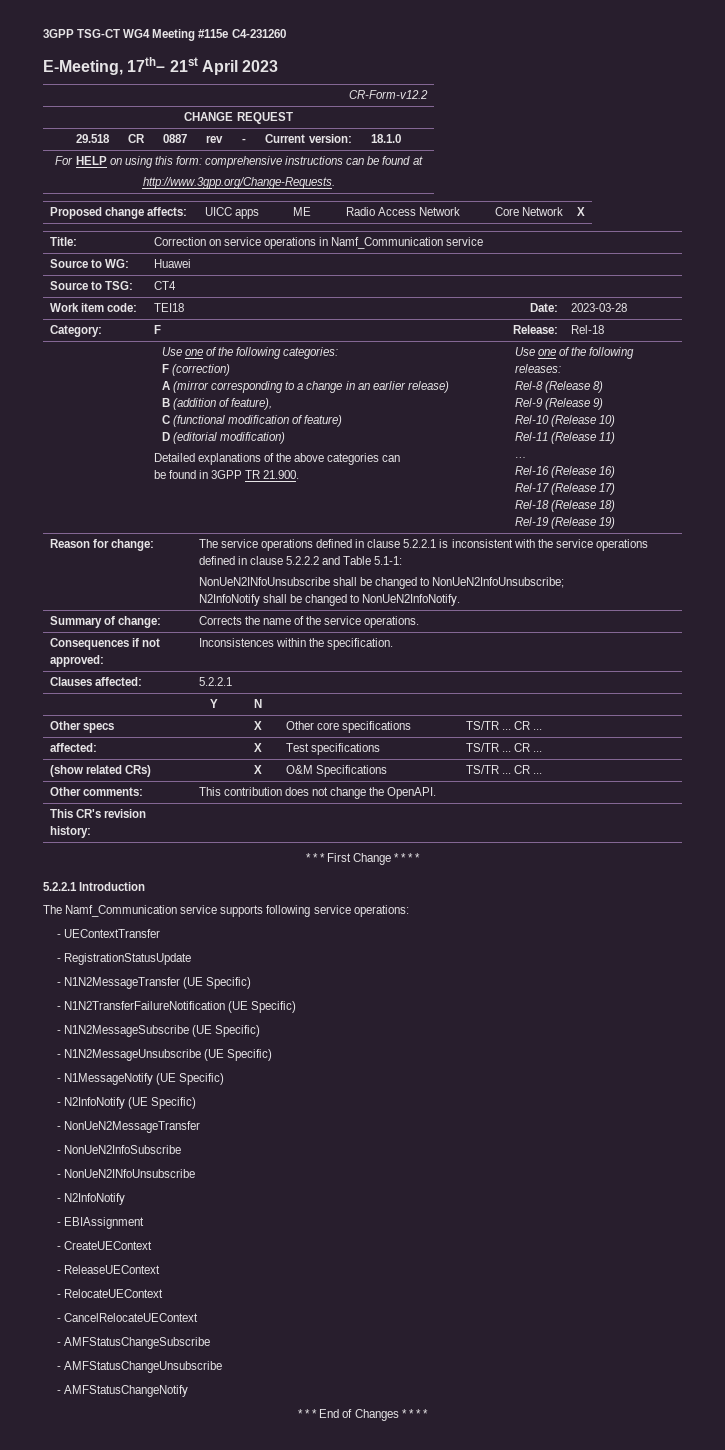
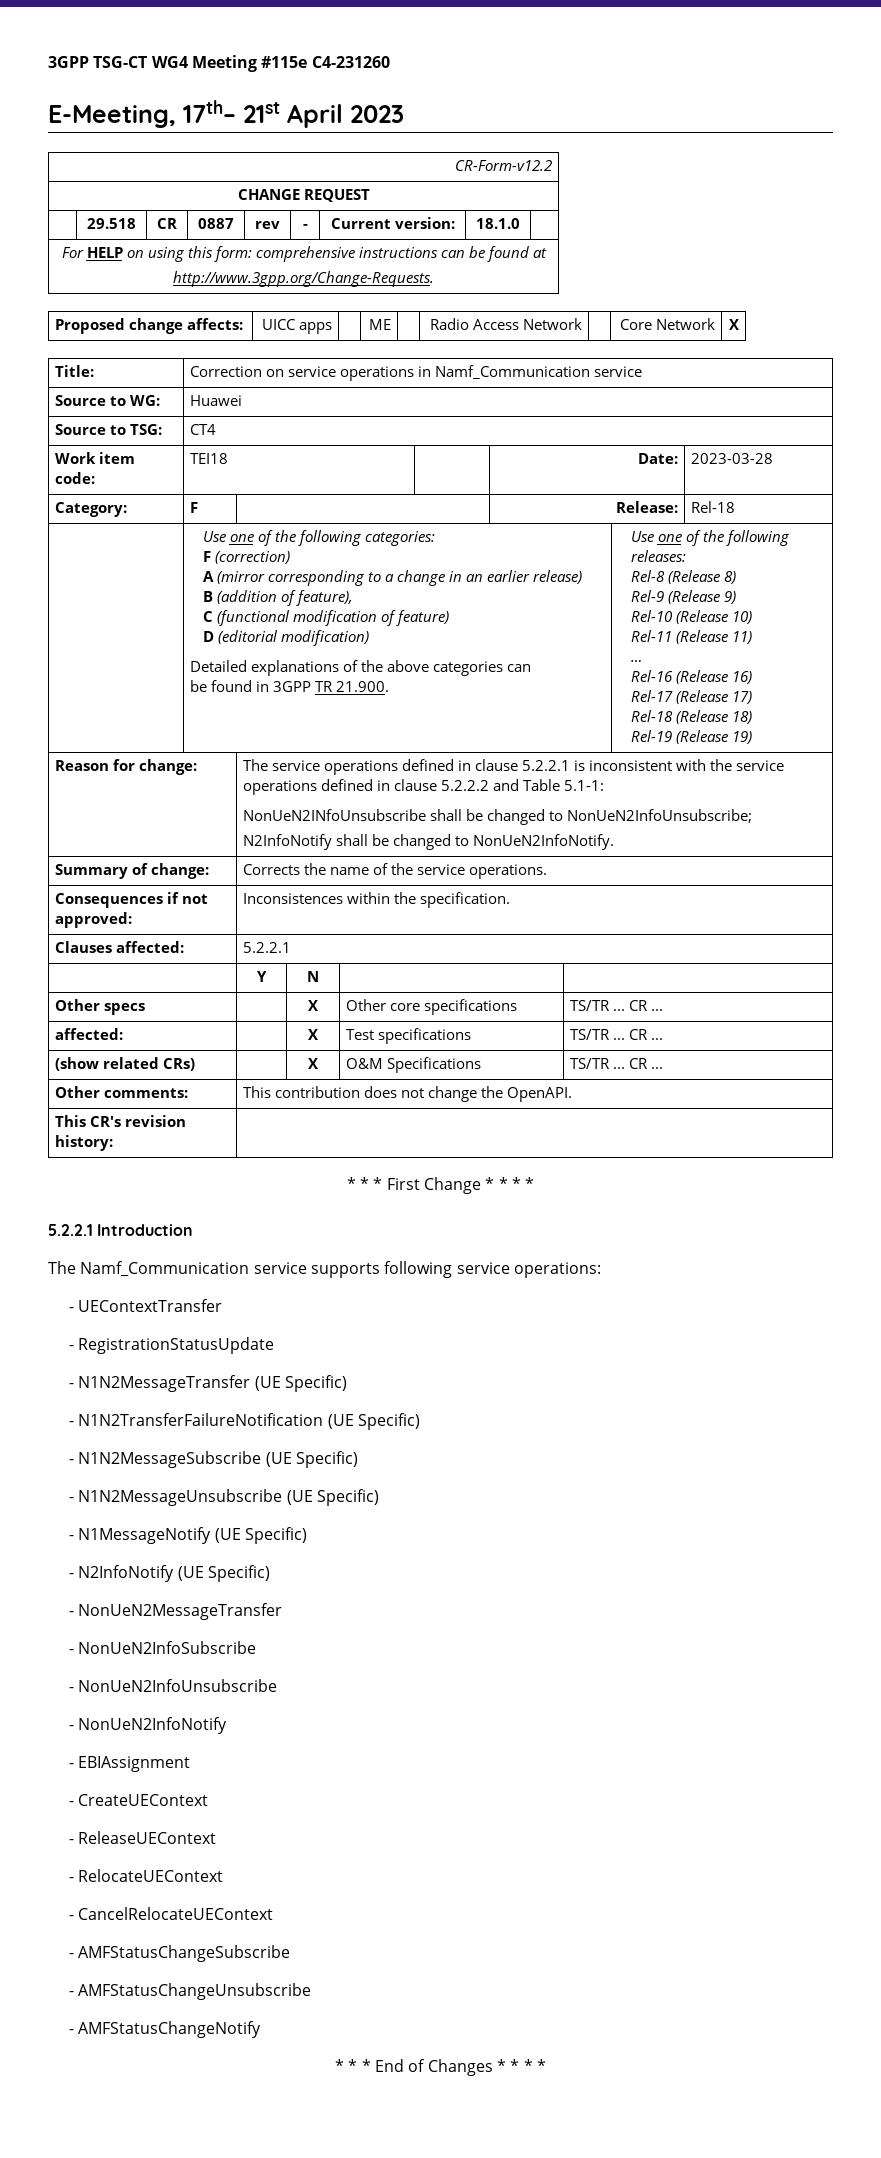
[63,1169,195,1178] [56,1193,125,1205] NonUeN2INfoUnsubscribe // - N2InfoNotify -> [78,1679,278,1692] [68,1717,228,1734] NonUeN2InfoUnsubscribe // - NonUeN2InfoNotify

